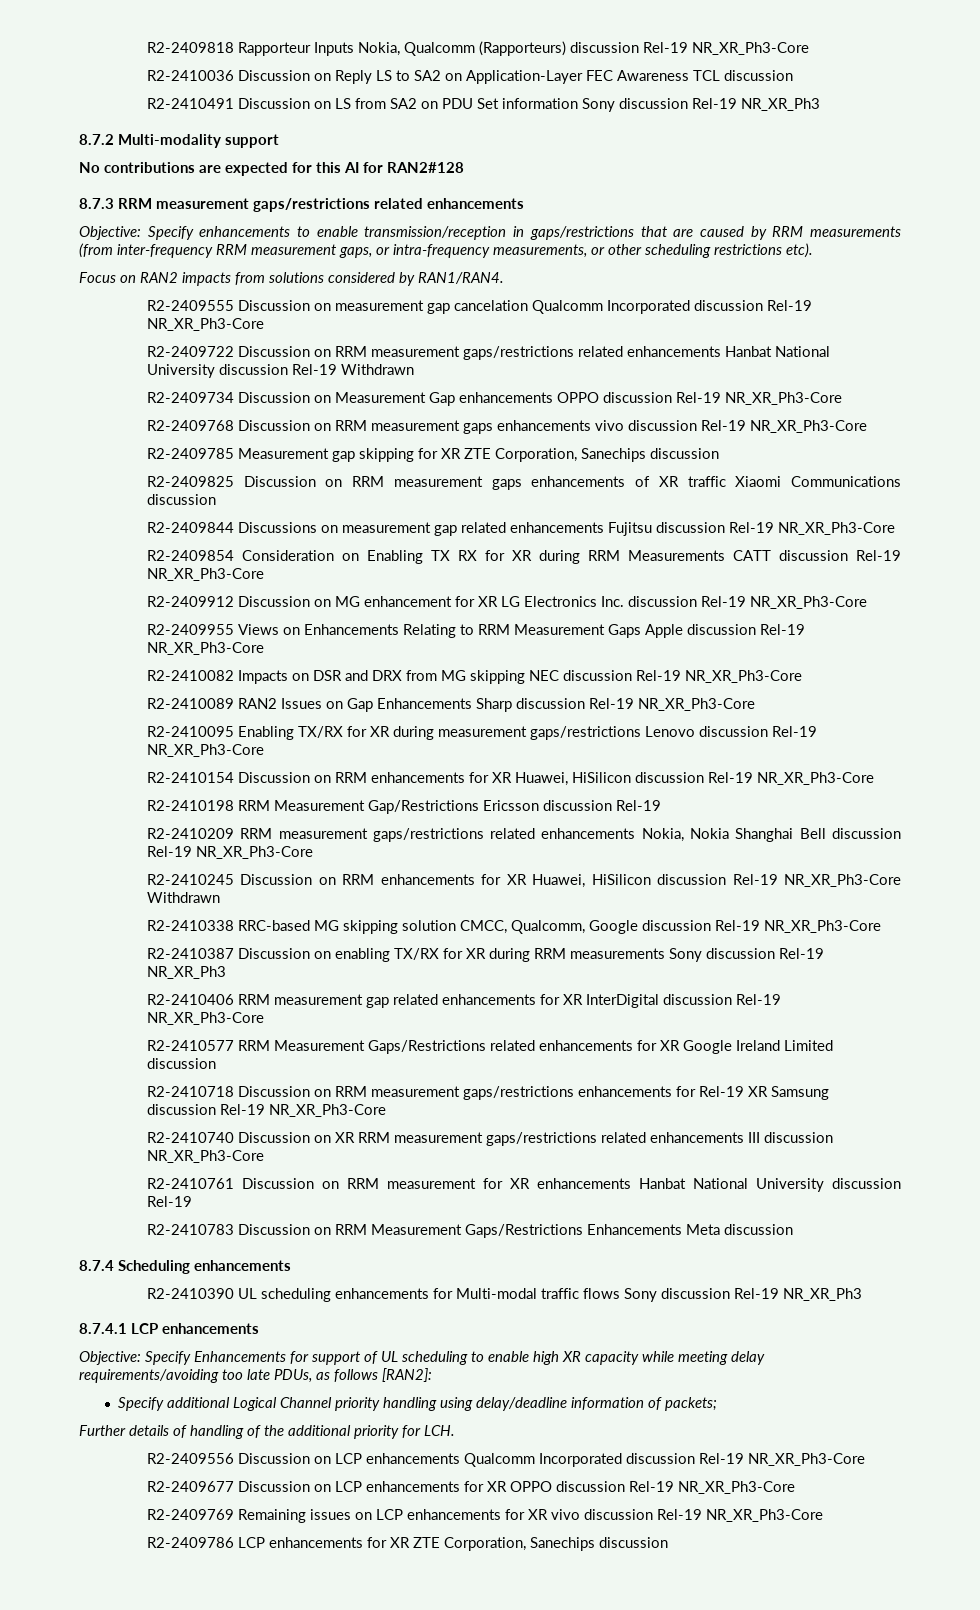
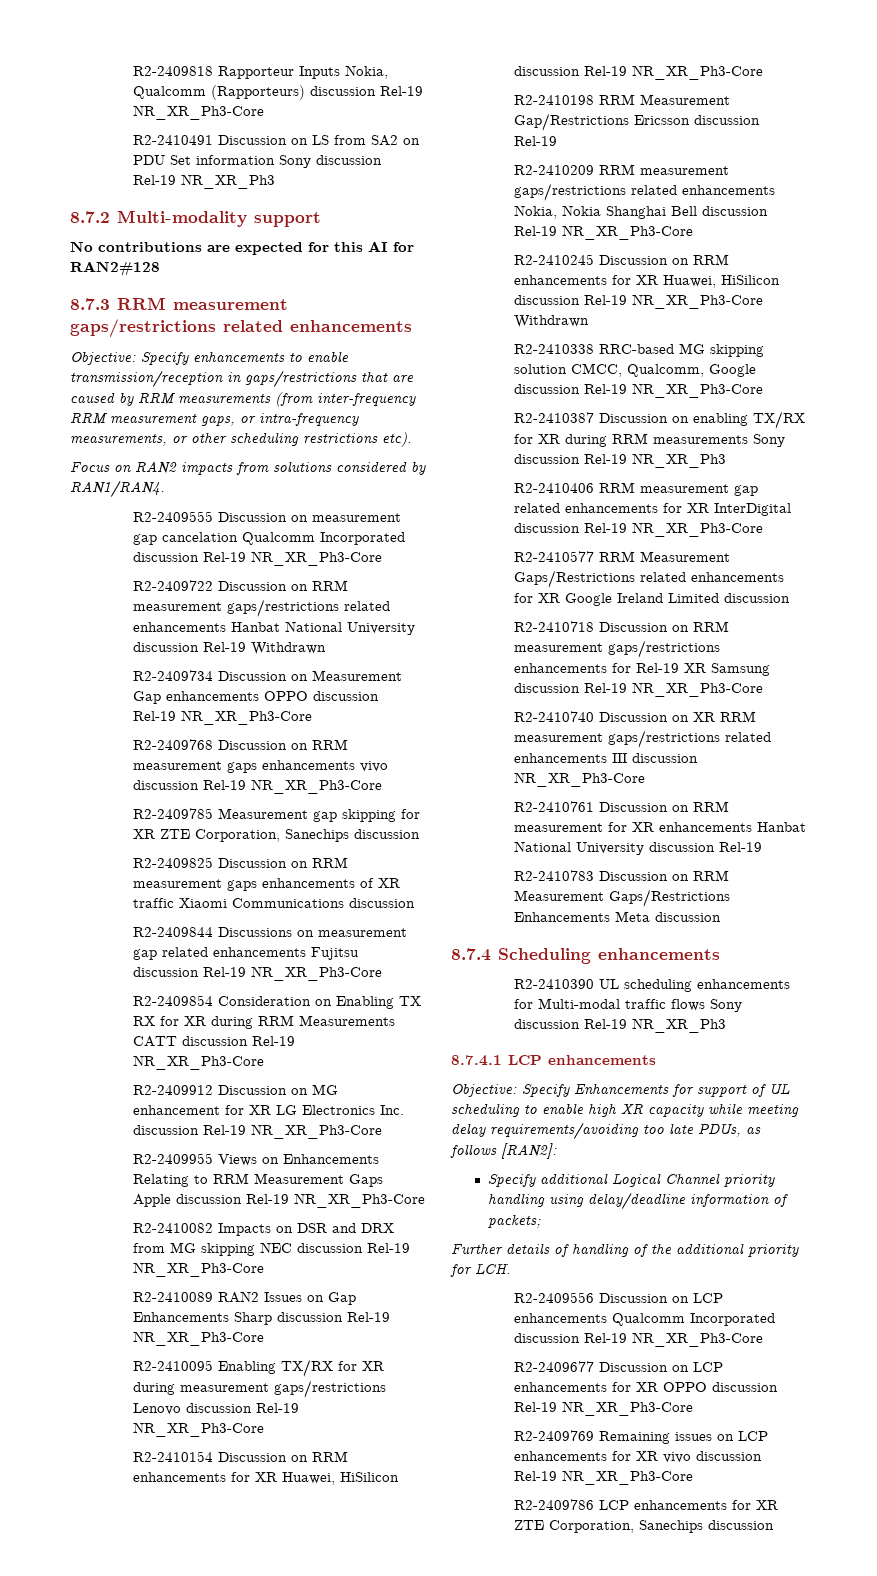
[146,70,793,84] // R2-2410036 Discussion on Reply LS to SA2 on Application-Layer FEC Awareness TCL discussion -> (265, 112) none

